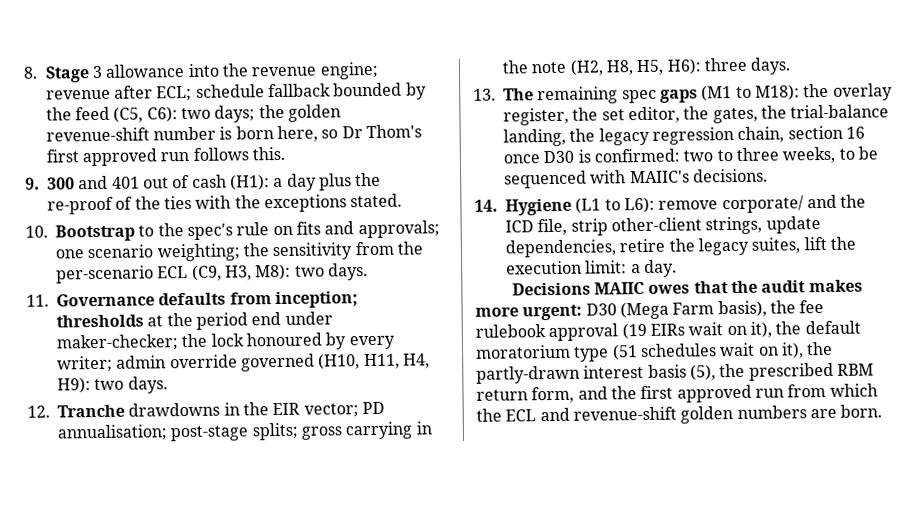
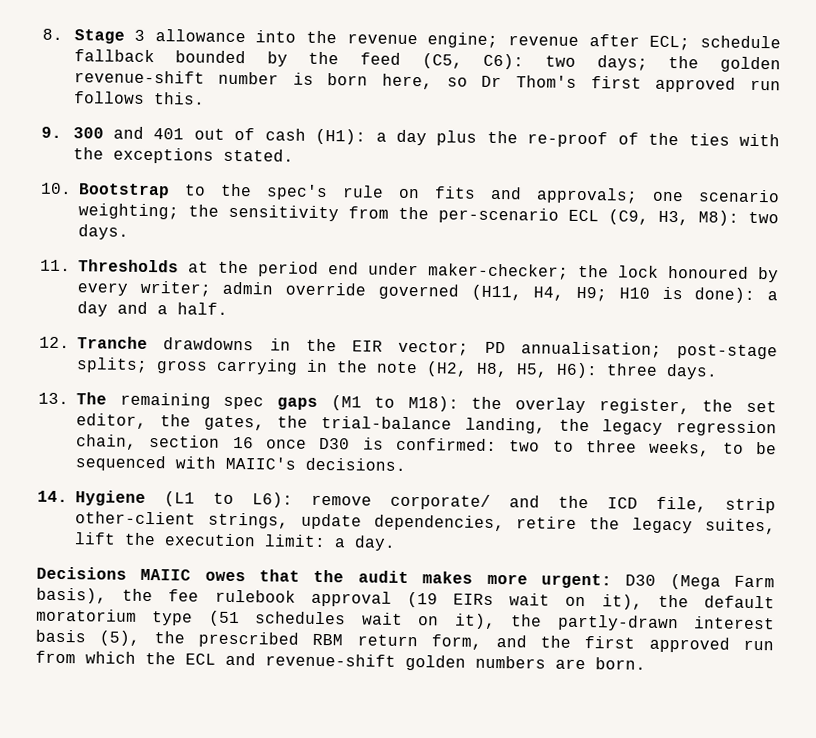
[56,291,358,309] [56,314,144,328] Governance defaults from inception; thresholds -> [78,259,179,273] Thresholds
[318,353,430,370] [57,376,168,394] (H10, H11, H4, H9): two days. -> [470,284,779,304] [77,301,228,317] (H11, H4, H9; H10 is done): a day and a half.

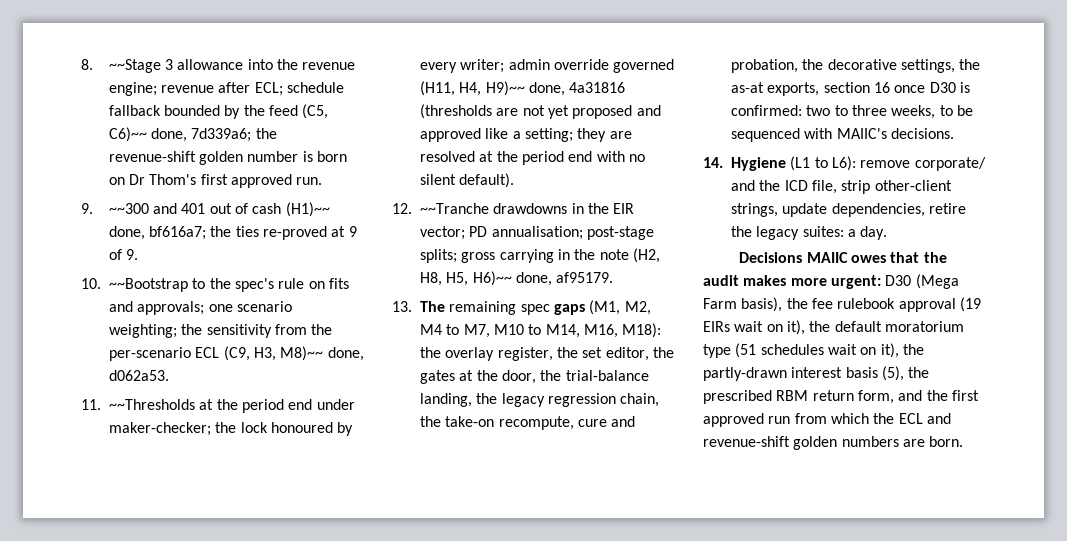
[73,29,125,44] Stage -> [108,59,161,73] ~~Stage
[483,53,781,73] [73,70,205,84] C6): two days; the golden revenue-shift -> [108,127,277,142] [108,151,243,165] C6)~~ done, 7d339a6; the revenue-shift golden
[382,73,468,90] here, so -> [108,177,125,185] on
[749,79,781,91] [73,91,205,105] [41,126,104,139] run follows this. // 9. 300 -> [296,177,323,185] [81,203,149,214] run. // 9. ~~300
[315,128,780,148] [72,147,294,164] (H1): a day plus the re-proof of the ties with the exceptions stated. -> [285,202,330,217] [108,226,357,240] [108,249,138,260] (H1)~~ done, bf616a7; the ties re-proved at 9 of 9.
[78,183,170,199] Bootstrap -> [109,278,188,292] ~~Bootstrap
[698,210,779,226] [78,224,129,240] M8): two days. -> [280,346,364,361] [109,370,169,381] M8)~~ done, d062a53.
[78,259,179,273] Thresholds -> [109,399,195,410] ~~Thresholds
[576,286,779,304] [77,301,228,317] H9; H10 is done): a day and a half. -> [485,81,626,96] [420,104,661,119] [420,128,632,142] [420,151,645,165] [420,173,515,188] H9)~~ done, 4a31816 (thresholds are not yet proposed and approved like a setting; they are resolved at the period end with no silent default).
[77,336,148,349] Tranche -> [420,203,489,214] ~~Tranche
[556,362,718,380] H6): three days. -> [472,271,614,286] H6)~~ done, af95179.
[330,395,396,411] (M1 to -> [589,300,651,315] [420,324,618,338] (M1, M2, M4 to M7, M10 to M14, M16,
[203,415,265,431] gates, -> [420,370,536,384] gates at the door,
(137, 442) none -> [420,416,636,430] [731,59,981,73] [731,82,820,96] the take-on recompute, cure and probation, the decorative settings, the as-at exports,
[705,518,776,535] [74,532,326,548] suites, lift the execution limit: -> [802,226,844,237] suites:

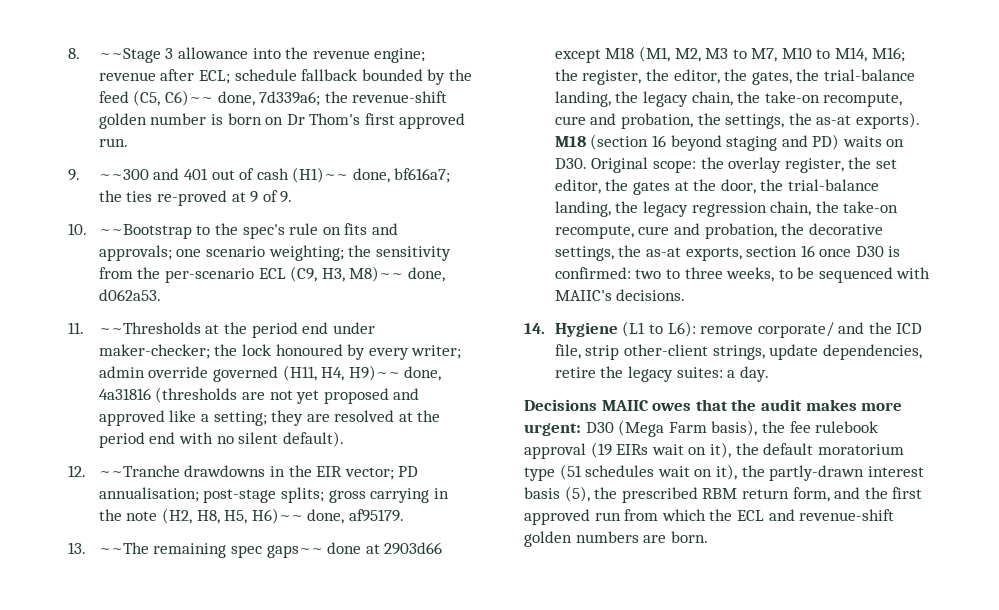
[420,301,445,312] The -> [98,542,149,554] ~~The
[553,304,585,315] gaps -> [266,542,443,558] [554,47,635,63] gaps~~ done at 2903d66 except M18
[420,324,442,335] M4 -> [705,48,729,59] M3
[583,323,662,338] M16, M18): -> [871,47,905,62] [554,69,915,85] [554,91,903,107] [554,112,920,129] [554,134,905,151] [554,157,696,173] M16; the register, the editor, the gates, the trial-balance landing, the legacy chain, the take-on recompute, cure and probation, the settings, the as-at exports). M18 (section 16 beyond staging and PD) waits on D30. Original scope:

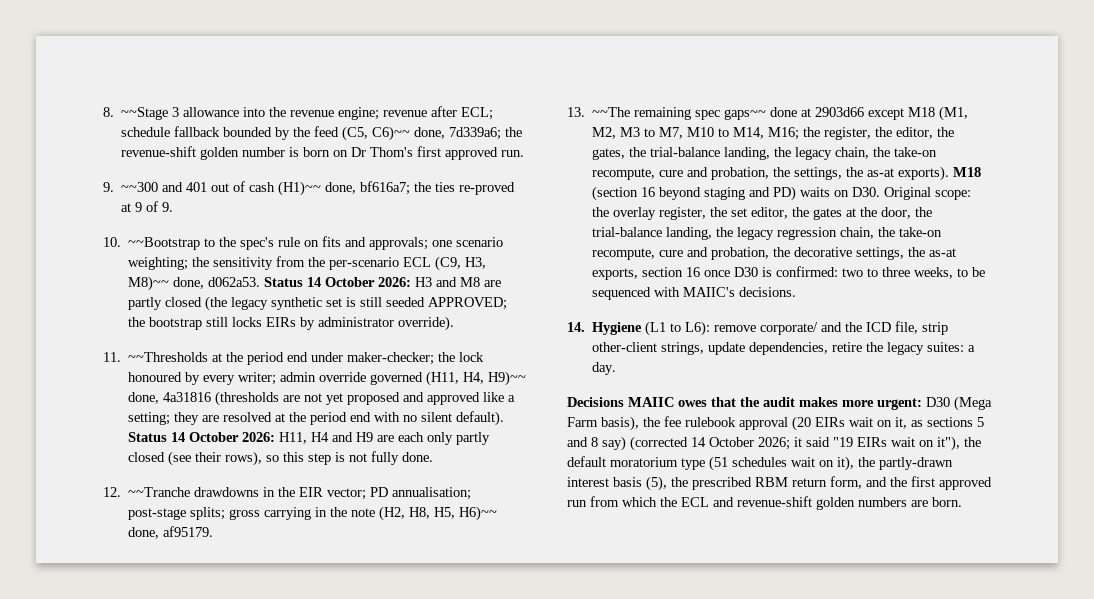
(161, 295) none -> [264,277,502,287] [128,296,508,311] [128,316,455,331] Status 14 October 2026: H3 and M8 are partly closed (the legacy synthetic set is still seeded APPROVED; the bootstrap still locks EIRs by administrator override).
(344, 439) none -> [128,432,491,445] [128,451,434,466] Status 14 October 2026: H11, H4 and H9 are each only partly closed (see their rows), so this step is not fully done.
[590,442,731,458] (19 EIRs wait on it), -> [792,416,984,431] [567,436,960,451] (20 EIRs wait on it, as sections 5 and 8 say) (corrected 14 October 2026; it said "19 EIRs wait on it"),

